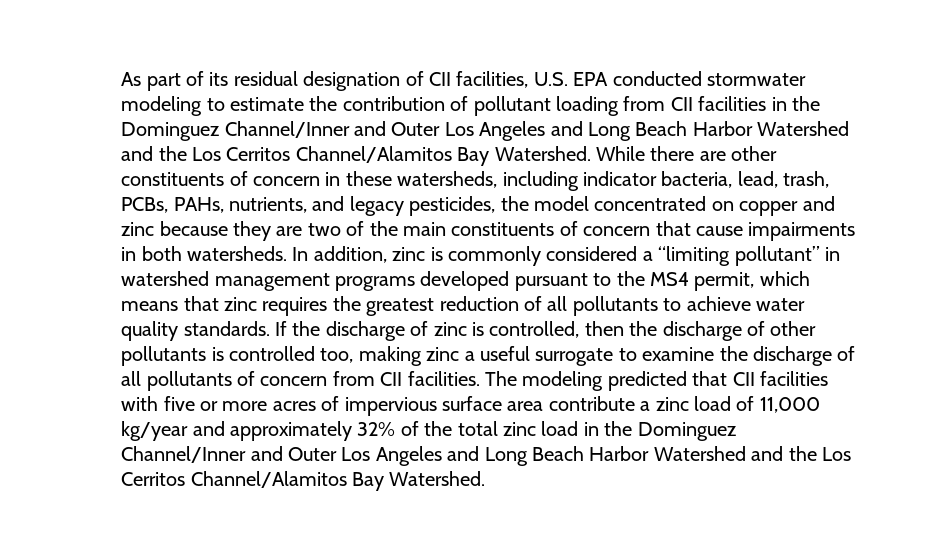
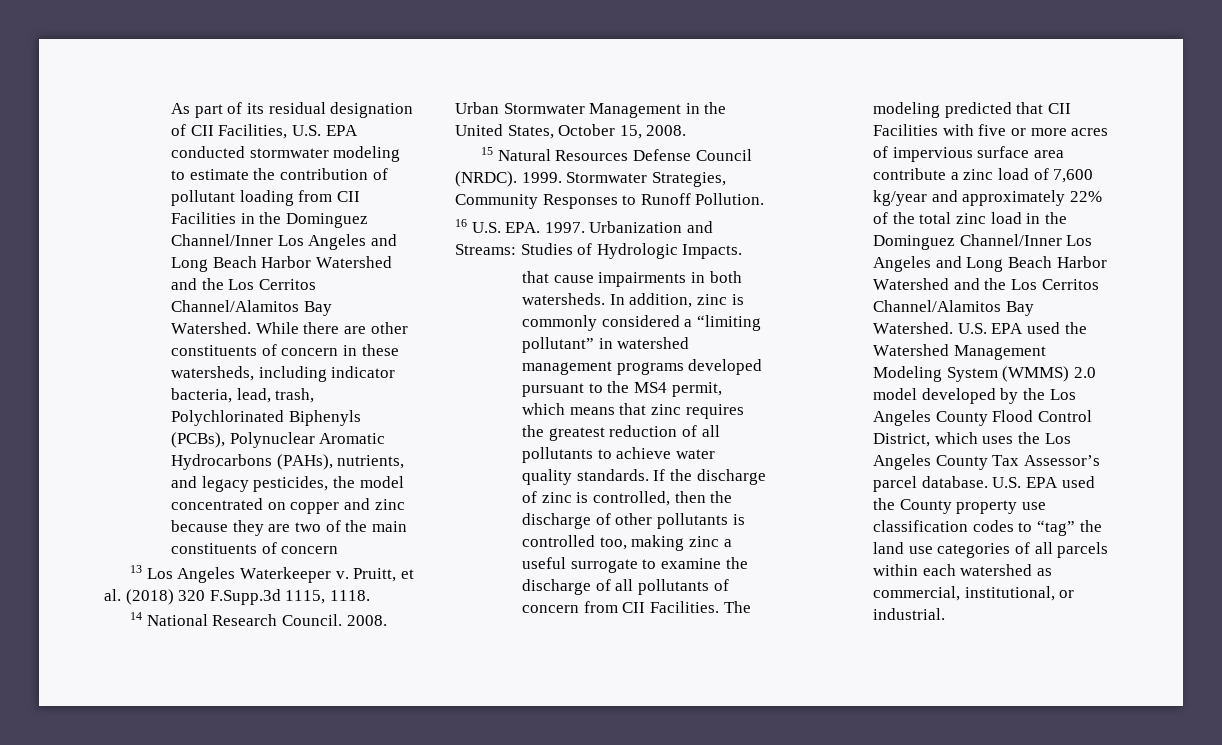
[456,71,529,88] facilities, -> [218,124,288,139] Facilities,
[698,96,820,111] [121,121,441,141] facilities in the Dominguez Channel/Inner and Outer -> [171,212,369,228] [171,234,274,246] Facilities in the Dominguez Channel/Inner
[121,197,224,213] PCBs, PAHs, -> [171,410,361,426] [171,432,386,448] [171,454,333,470] Polychlorinated Biphenyls (PCBs), Polynuclear Aromatic Hydrocarbons (PAHs),
(651, 231) none -> [130,565,414,583] [104,589,370,605] [130,612,387,626] [455,102,727,118] [455,124,687,139] [481,147,752,161] [455,171,726,187] [455,193,765,209] [455,219,713,233] [455,243,743,259] // 13 Los Angeles Waterkeeper v. Pruitt, et al. (2018) 320 F.Supp.3d 1115, 1118. // 14 National Research Council. 2008. Urban Stormwater Management in the United States, October 15, 2008. // 15 Natural Resources Defense Council (NRDC). 1999. Stormwater Strategies, Community Responses to Runoff Pollution. // 16 U.S. EPA. 1997. Urbanization and Streams: Studies of Hydrologic Impacts. //
[407,371,480,386] facilities. -> [650,601,720,613] Facilities.
[759,371,828,386] facilities -> [873,124,939,136] Facilities
[759,397,820,413] 11,000 -> [1053,169,1094,183] 7,600
[357,422,396,436] 32% -> [1070,191,1103,202] 22%
[250,446,337,461] and Outer -> (1062, 240) none
(486, 478) none -> [957,322,1087,334] [873,344,1046,360] [873,366,1097,382] [873,388,1076,404] [873,410,1093,426] [873,432,1071,447] [873,454,1101,470] [873,476,1095,492] [873,498,1047,514] [873,520,1102,536] [873,542,1109,558] [873,564,1053,576] [873,586,1075,601] [873,608,946,620] U.S. EPA used the Watershed Management Modeling System (WMMS) 2.0 model developed by the Los Angeles County Flood Control District, which uses the Los Angeles County Tax Assessor’s parcel database. U.S. EPA used the County property use classification codes to “tag” the land use categories of all parcels within each watershed as commercial, institutional, or industrial.

